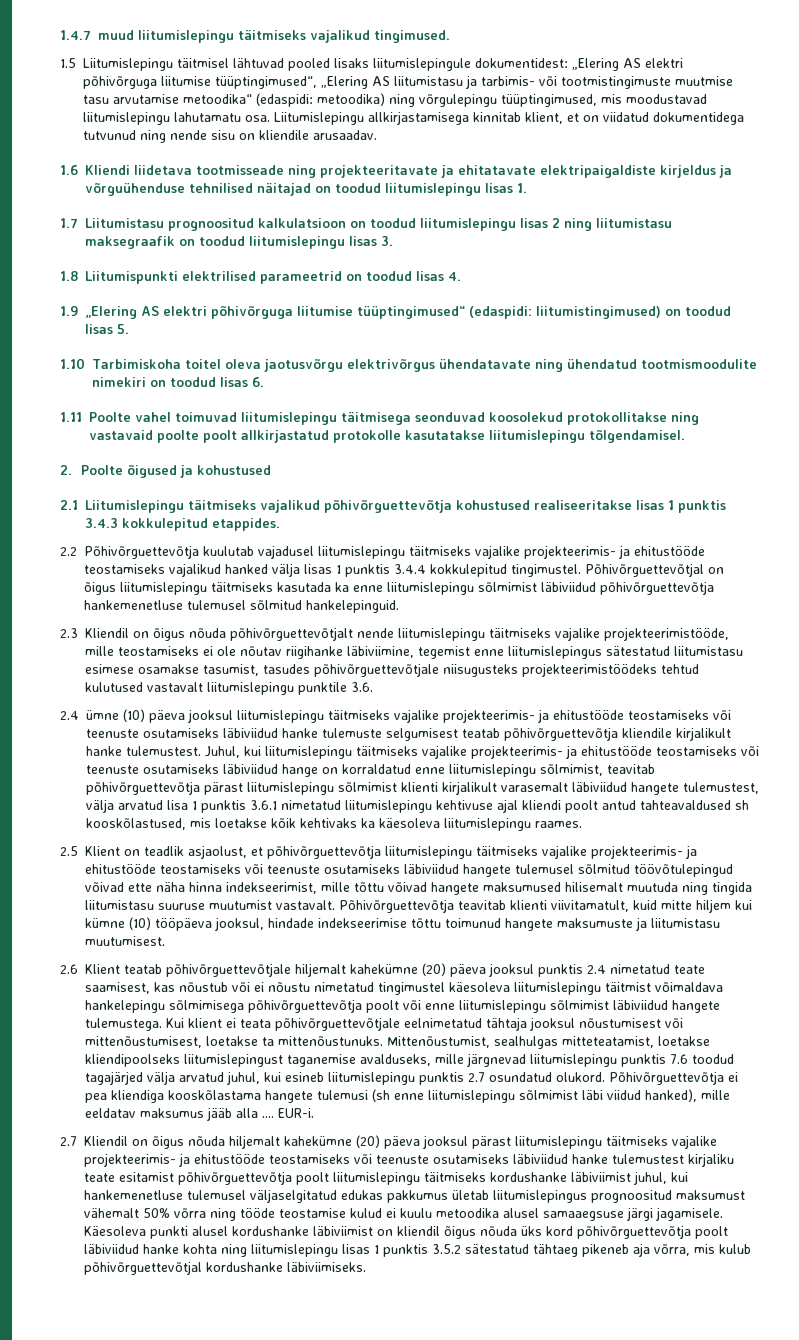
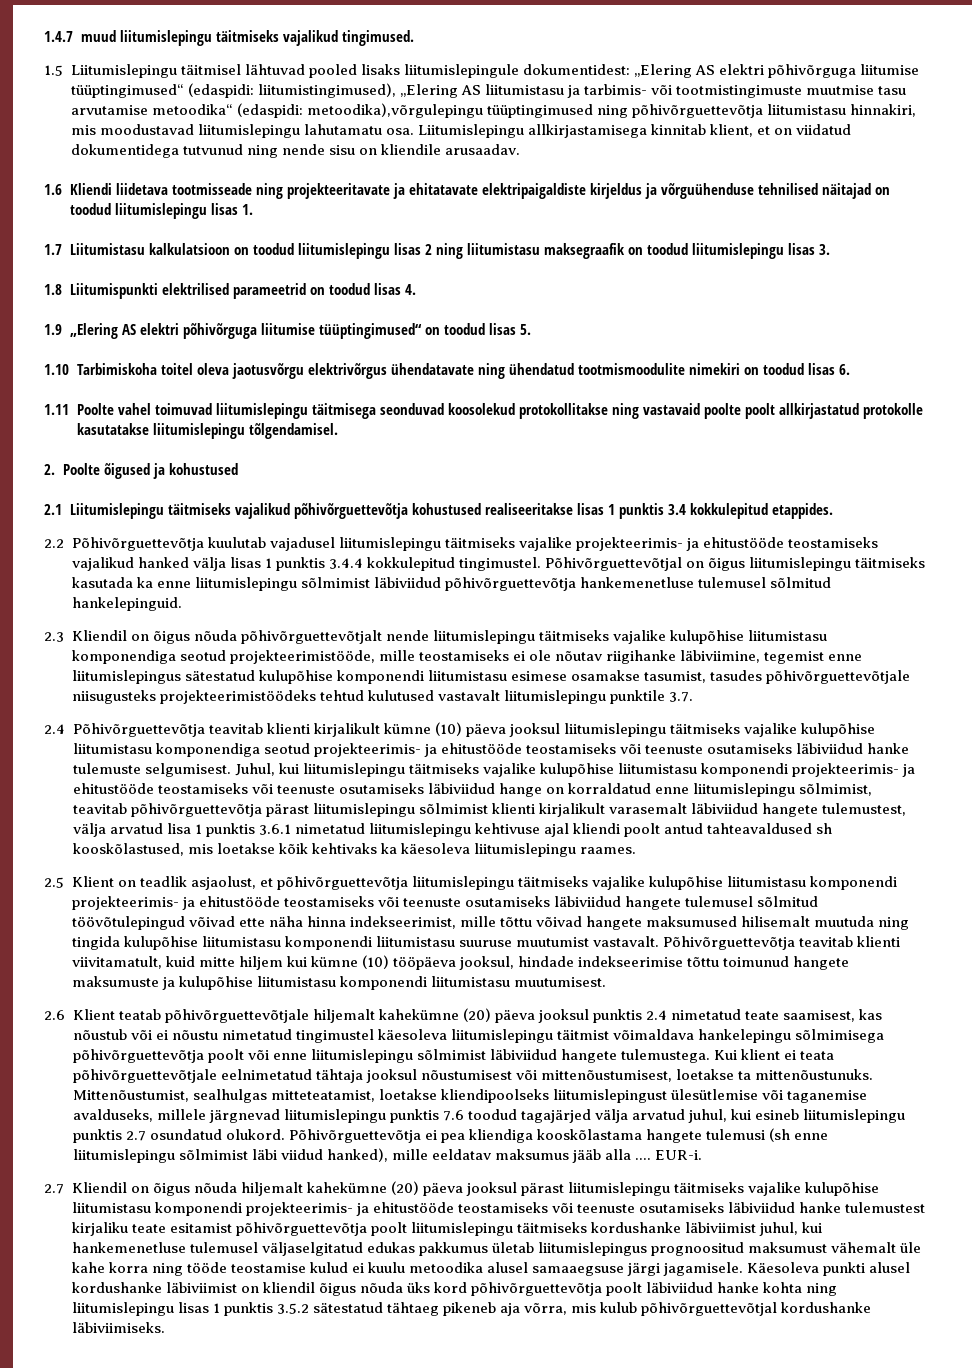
[215,76,317,89] tüüptingimused“, -> [70,83,396,98] tüüptingimused“ (edaspidi: liitumistingimused),
[317,93,597,107] metoodika) ning võrgulepingu tüüptingimused, -> [306,103,916,118] metoodika),võrgulepingu tüüptingimused ning põhivõrguettevõtja liitumistasu hinnakiri,
[168,218,254,231] prognoositud -> (145, 249) none
[469,306,661,319] (edaspidi: liitumistingimused) -> (422, 331) none
[85,518,118,528] 3.4.3 -> [667,504,686,515] 3.4
(600, 634) none -> [669,630,827,644] [71,650,226,664] kulupõhise liitumistasu komponendiga seotud
(670, 651) none -> [258,670,424,684] kulupõhise komponendi
[351,682,373,692] [60,710,119,720] 3.6. // 2.4 ümne -> [668,692,693,702] [44,723,431,737] 3.7. // 2.4 Põhivõrguettevõtja teavitab klienti kirjalikult kümne
(439, 716) none -> [801,723,876,737] [72,743,310,757] kulupõhise liitumistasu komponendiga seotud
[386,727,731,741] [86,746,201,756] selgumisest teatab põhivõrguettevõtja kliendile kirjalikult hanke tulemustest. -> [144,763,231,777] selgumisest.
(467, 752) none -> [539,763,788,777] kulupõhise liitumistasu komponendi
(587, 852) none -> [648,876,898,890] kulupõhise liitumistasu komponendi
(752, 888) none -> [123,936,372,950] kulupõhise liitumistasu komponendi
(647, 924) none -> [178,976,427,990] kulupõhise liitumistasu komponendi
(283, 1060) none -> [670,1089,783,1100] ülesütlemise või
[435,1054,464,1064] mille -> [156,1109,206,1120] millele
(717, 1142) none -> [805,1182,880,1196] [71,1202,242,1216] kulupõhise liitumistasu komponendi
[143,1208,206,1218] 50% võrra -> [899,1242,921,1253] [71,1262,148,1273] üle kahe korra

